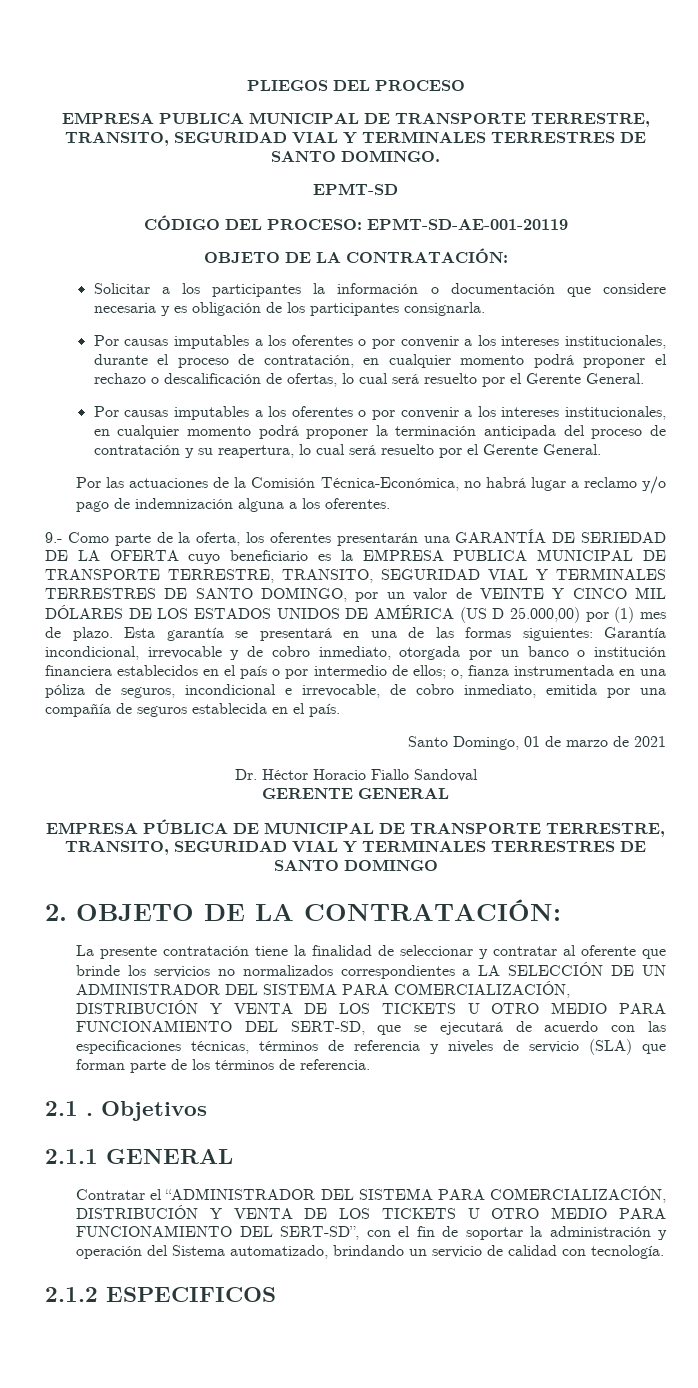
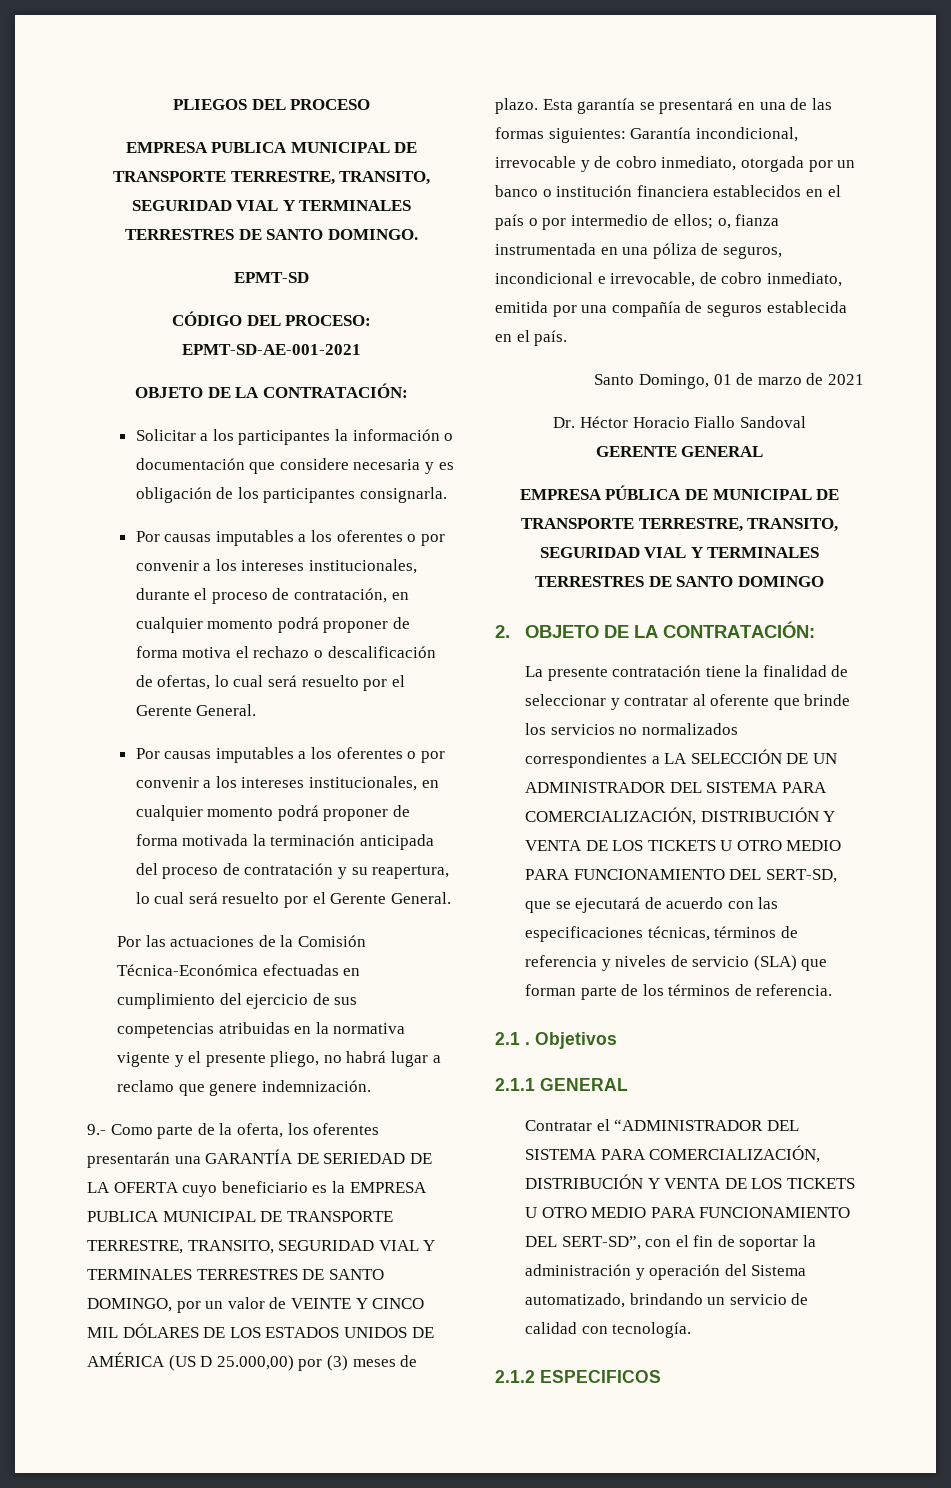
[366,218,568,230] EPMT-SD-AE-001-20119 -> [182,344,361,355] EPMT-SD-AE-001-2021
(646, 363) none -> [393,617,411,629] [135,646,232,658] de forma motiva
(369, 434) none -> [393,805,411,817] [135,834,249,846] de forma motivada
[320,477,459,491] Técnica-Económica, -> [116,964,361,976] [116,993,358,1009] [116,1022,406,1038] [116,1051,320,1067] Técnica-Económica efectuadas en cumplimiento del ejercicio de sus competencias atribuidas en la normativa vigente y el presente pliego,
[642,476,667,494] [76,498,391,512] y/o pago de indemnización alguna a los oferentes. -> [178,1080,371,1096] que genere indemnización.
[614,607,666,623] (1) mes -> [326,1355,396,1371] (3) meses

